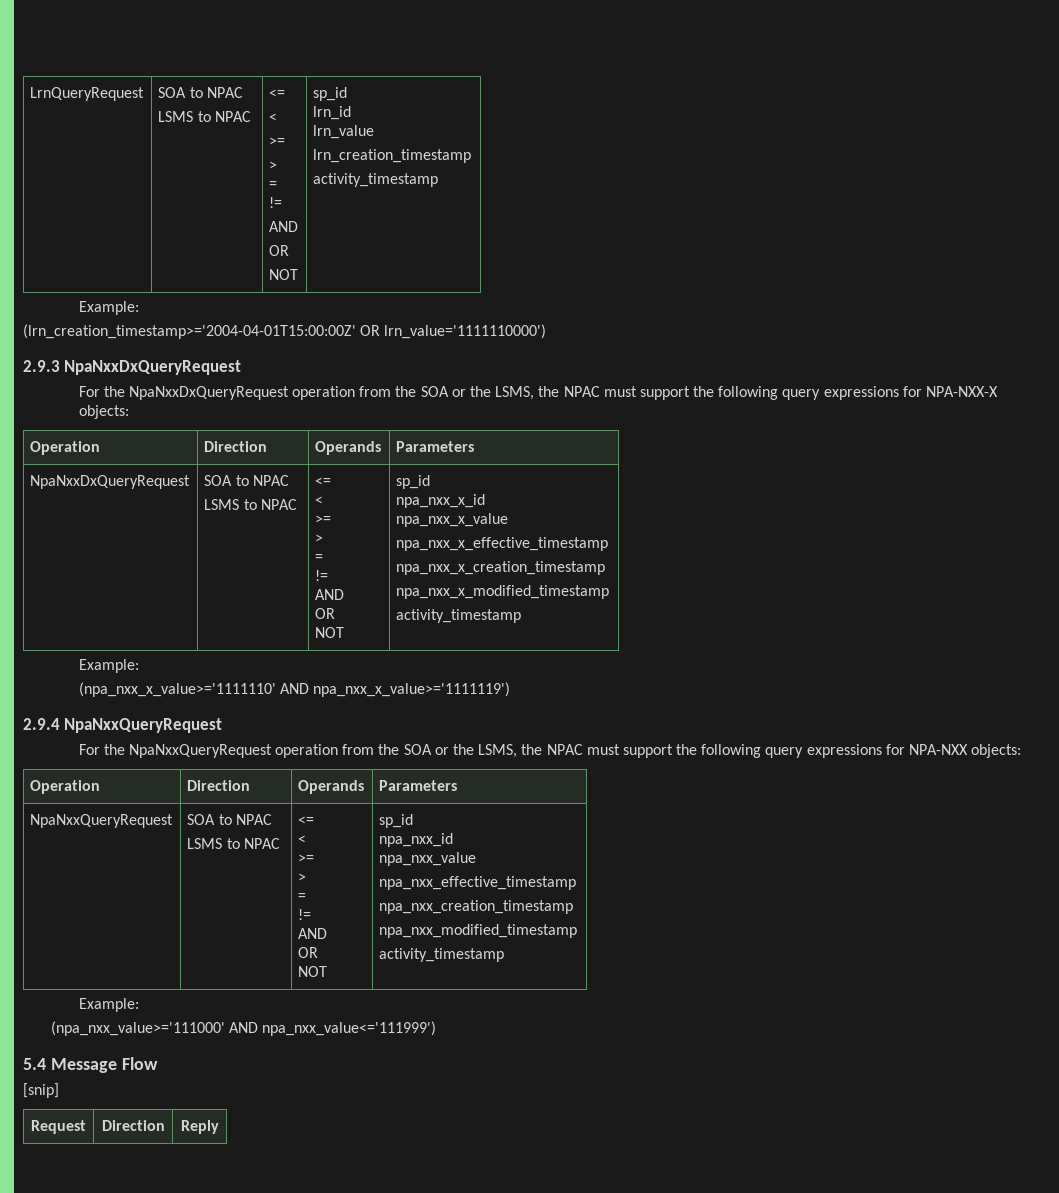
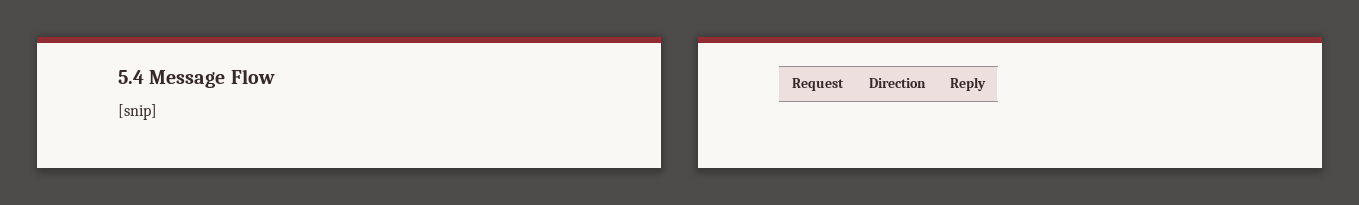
[30,87,145,101] [158,87,243,98] [158,111,251,122] [269,89,286,98] [269,113,278,122] [269,137,286,146] [269,161,278,170] [269,181,278,189] [269,197,283,208] [269,221,299,232] [269,245,290,256] [269,269,299,280] [313,87,348,101] [313,106,352,120] [313,125,375,139] [313,149,472,163] [313,173,439,187] [78,301,139,315] [23,324,547,339] [23,360,242,375] [78,386,999,400] [78,405,129,419] [30,441,101,455] [204,441,268,452] [315,441,382,455] [396,441,475,452] [30,475,191,489] [204,475,289,486] [204,499,297,510] [315,477,332,486] [315,496,324,505] [315,515,332,524] [315,534,324,543] [315,554,324,562] [315,570,329,581] [315,589,345,600] [315,608,336,619] [315,627,345,638] [396,475,431,489] [396,494,486,508] [396,513,509,527] [396,537,609,551] [396,561,606,575] [396,585,610,599] [396,609,522,623] [78,659,139,673] [78,682,510,697] [23,718,223,733] [78,744,1022,758] [30,780,101,794] [187,780,251,791] [298,780,365,794] [379,780,458,791] [30,814,174,828] [187,814,272,825] [187,838,280,849] [298,816,315,825] [298,835,307,844] [298,854,315,863] [298,873,307,882] [298,893,307,901] [298,909,312,920] [298,928,328,939] [298,947,319,958] [298,966,328,977] [379,814,414,828] [379,833,454,847] [379,852,477,866] [379,876,577,890] [379,900,574,914] [379,924,578,938] [379,948,505,962] [78,998,139,1012] [50,1021,437,1036] LrnQueryRequest | SOA to NPAC // LSMS to NPAC | <= // < // >= // > // = // != // AND // OR // NOT | sp_id // lrn_id // lrn_value // lrn_creation_timestamp // activity_timestamp // Example: // (lrn_creation_timestamp>='2004-04-01T15:00:00Z' OR lrn_value='1111110000') // 2.9.3 NpaNxxDxQueryRequest // For the NpaNxxDxQueryRequest operation from the SOA or the LSMS, the NPAC must support the following query expressions for NPA-NXX-X objects: // Operation | Direction | Operands | Parameters // NpaNxxDxQueryRequest | SOA to NPAC // LSMS to NPAC | <= // < // >= // > // = // != // AND // OR // NOT | sp_id // npa_nxx_x_id // npa_nxx_x_value // npa_nxx_x_effective_timestamp // npa_nxx_x_creation_timestamp // npa_nxx_x_modified_timestamp // activity_timestamp // Example: // (npa_nxx_x_value>='1111110' AND npa_nxx_x_value>='1111119') // 2.9.4 NpaNxxQueryRequest // For the NpaNxxQueryRequest operation from the SOA or the LSMS, the NPAC must support the following query expressions for NPA-NXX objects: // Operation | Direction | Operands | Parameters // NpaNxxQueryRequest | SOA to NPAC // LSMS to NPAC | <= // < // >= // > // = // != // AND // OR // NOT | sp_id // npa_nxx_id // npa_nxx_value // npa_nxx_effective_timestamp // npa_nxx_creation_timestamp // npa_nxx_modified_timestamp // activity_timestamp // Example: // (npa_nxx_value>='111000' AND npa_nxx_value<='111999') // -> (118, 77) none

